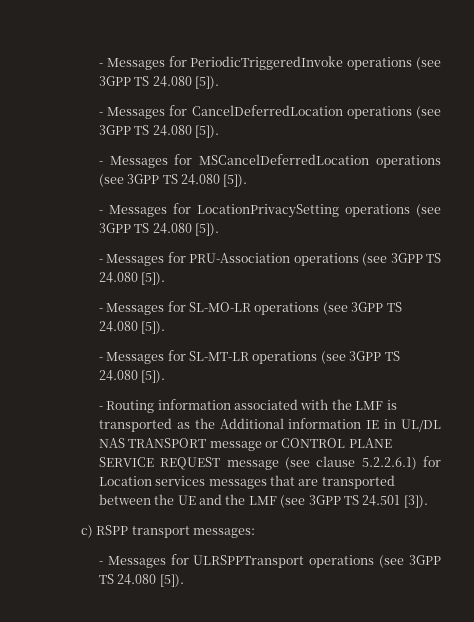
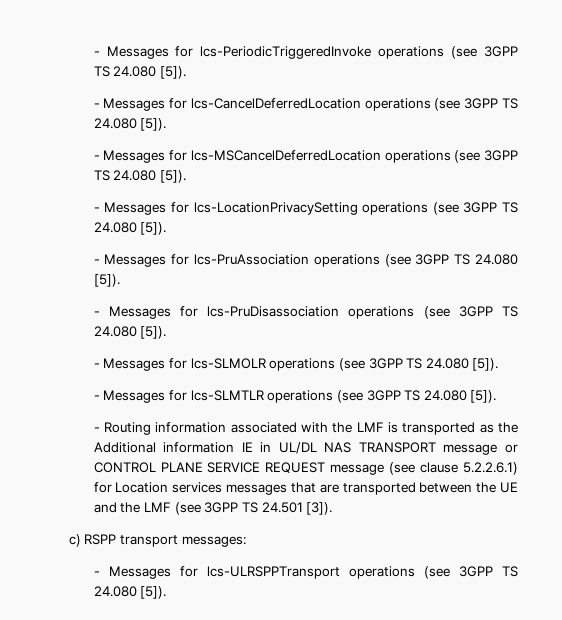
[98,56,441,70] [98,76,220,89] [98,105,441,119] [98,125,220,138] [98,154,441,168] [98,174,248,187] [98,203,441,218] [98,223,220,236] [98,252,442,266] [98,272,166,285] [98,301,402,315] [98,321,166,334] [98,350,250,364] - Messages for PeriodicTriggeredInvoke operations (see 3GPP TS 24.080 [5]). // - Messages for CancelDeferredLocation operations (see 3GPP TS 24.080 [5]). // - Messages for MSCancelDeferredLocation operations (see 3GPP TS 24.080 [5]). // - Messages for LocationPrivacySetting operations (see 3GPP TS 24.080 [5]). // - Messages for PRU-Association operations (see 3GPP TS 24.080 [5]). // - Messages for SL-MO-LR operations (see 3GPP TS 24.080 [5]). // - Messages for SL-MT-LR -> [93,46,518,59] [93,66,186,79] [93,98,519,111] [93,118,167,131] [93,150,518,163] [93,170,186,183] [93,202,518,215] [93,222,167,235] [93,254,518,267] [93,274,120,287] [93,306,518,319] [93,326,167,339] [93,358,499,371] [93,390,264,403] - Messages for lcs-PeriodicTriggeredInvoke operations (see 3GPP TS 24.080 [5]). // - Messages for lcs-CancelDeferredLocation operations (see 3GPP TS 24.080 [5]). // - Messages for lcs-MSCancelDeferredLocation operations (see 3GPP TS 24.080 [5]). // - Messages for lcs-LocationPrivacySetting operations (see 3GPP TS 24.080 [5]). // - Messages for lcs-PruAssociation operations (see 3GPP TS 24.080 [5]). // - Messages for lcs-PruDisassociation operations (see 3GPP TS 24.080 [5]). // - Messages for lcs-SLMOLR operations (see 3GPP TS 24.080 [5]). // - Messages for lcs-SLMTLR
[193,555,305,568] ULRSPPTransport -> [206,566,340,579] lcs-ULRSPPTransport

